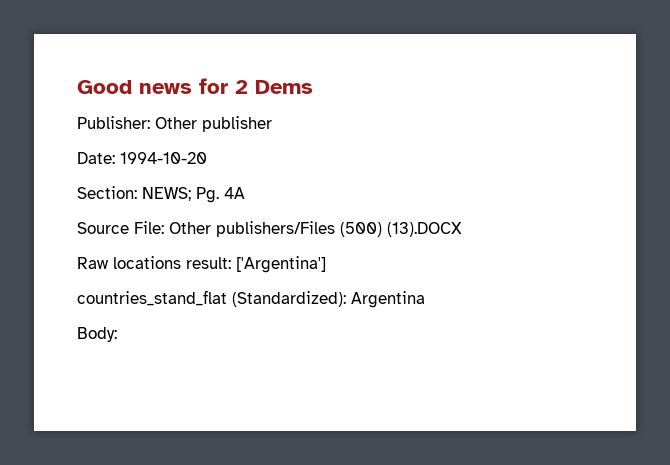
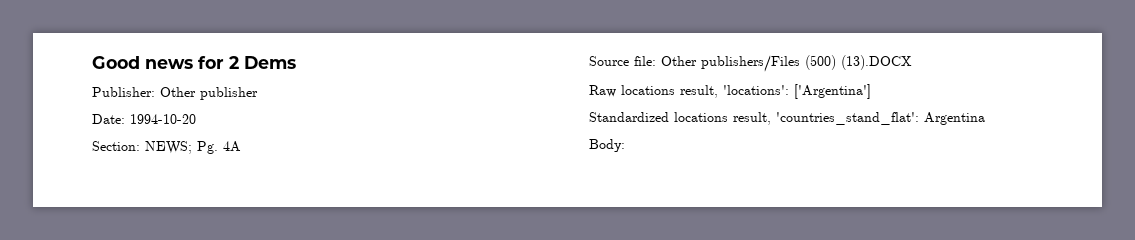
[134,221,164,234] File: -> [634,56,656,66] file:
[186,257,231,269] result: -> [680,85,789,98] result, 'locations':
[77,290,346,307] countries_stand_flat (Standardized): -> [589,112,919,125] Standardized locations result, 'countries_stand_flat':

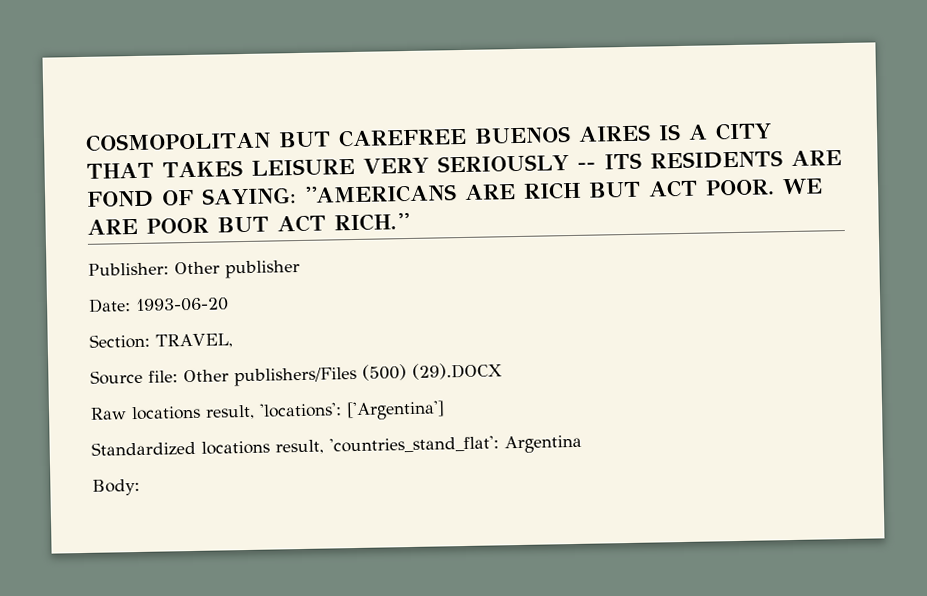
[92,56,296,69] Good news for 2 Dems -> [85,122,772,152] [86,150,842,179] [86,178,823,208] [87,212,410,235] COSMOPOLITAN BUT CAREFREE BUENOS AIRES IS A CITY THAT TAKES LEISURE VERY SERIOUSLY -- ITS RESIDENTS ARE FOND OF SAYING: ''AMERICANS ARE RICH BUT ACT POOR. WE ARE POOR BUT ACT RICH.''
[130,114,196,124] 1994-10-20 -> [135,297,229,313] 1993-06-20
[145,141,241,154] NEWS; Pg. 4A -> [155,333,233,349] TRAVEL,
[841,55,912,70] (13).DOCX -> [412,362,503,380] (29).DOCX

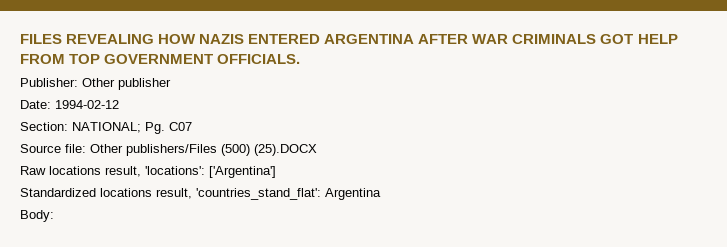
[85,122,772,152] [86,150,842,179] [86,178,823,208] [87,212,410,235] COSMOPOLITAN BUT CAREFREE BUENOS AIRES IS A CITY THAT TAKES LEISURE VERY SERIOUSLY -- ITS RESIDENTS ARE FOND OF SAYING: ''AMERICANS ARE RICH BUT ACT POOR. WE ARE POOR BUT ACT RICH.'' -> [20,34,678,44] [20,54,301,64] FILES REVEALING HOW NAZIS ENTERED ARGENTINA AFTER WAR CRIMINALS GOT HELP FROM TOP GOVERNMENT OFFICIALS.
[135,297,229,313] 1993-06-20 -> [55,100,119,109] 1994-02-12
[155,333,233,349] TRAVEL, -> [72,122,192,134] NATIONAL; Pg. C07
[412,362,503,380] (29).DOCX -> [254,144,317,156] (25).DOCX

